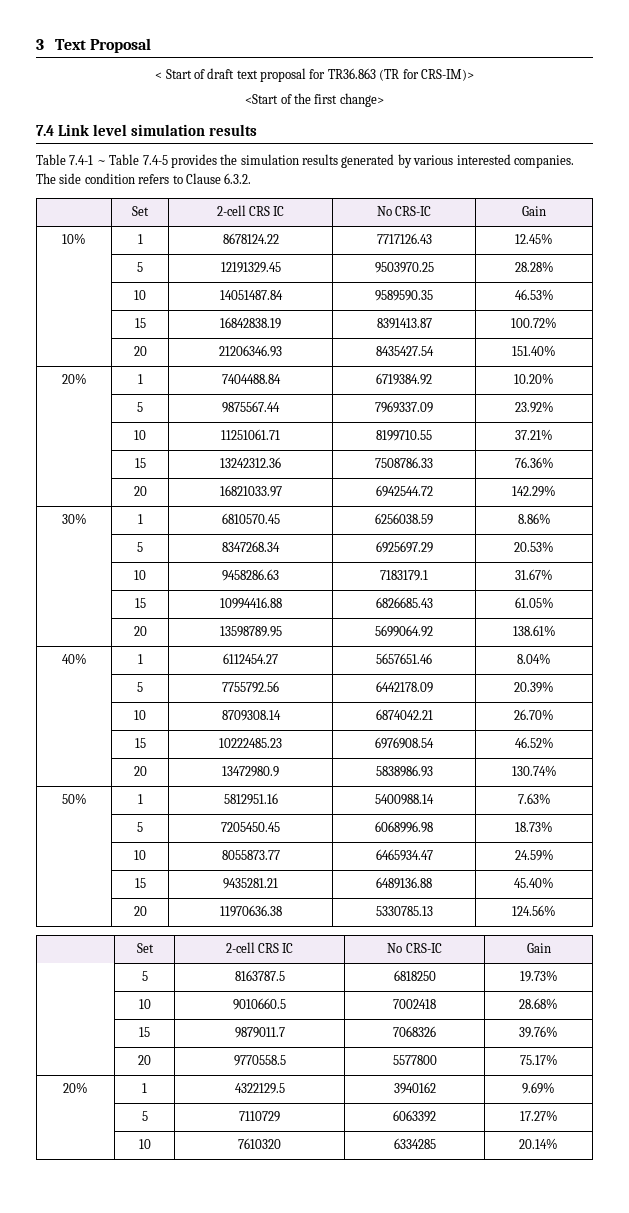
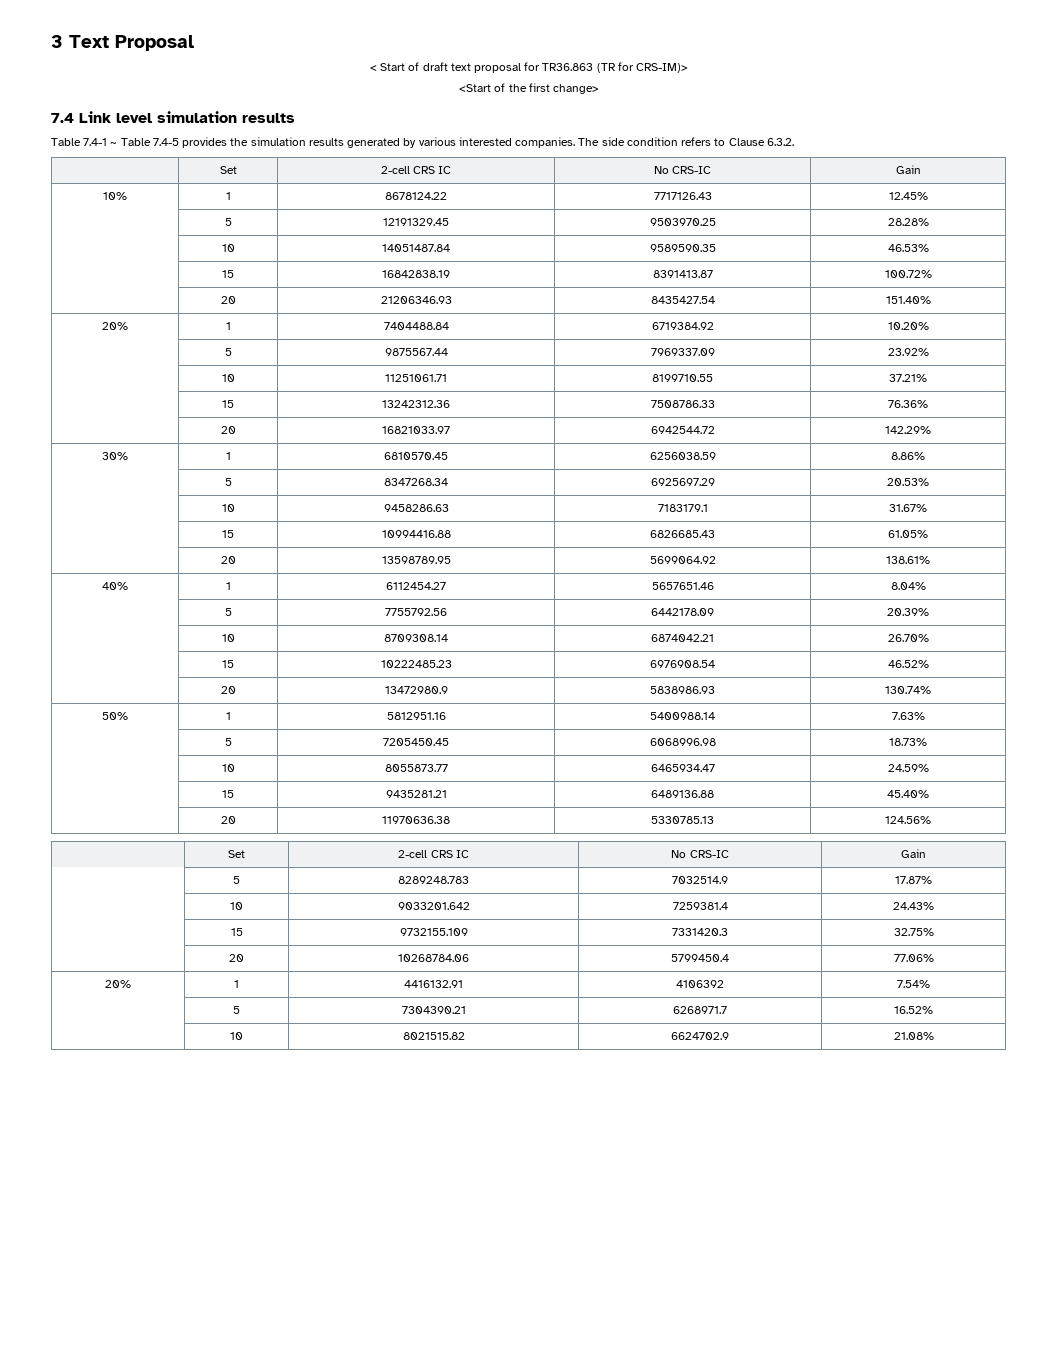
[234,970,285,981] [393,970,436,981] [519,970,558,982] [138,999,151,1009] [233,998,286,1010] [393,999,437,1009] [519,998,558,1009] [139,1027,150,1037] [234,1027,285,1038] [393,1026,437,1037] [519,1026,558,1038] [138,1055,151,1065] [233,1055,286,1066] [392,1055,437,1065] [519,1054,558,1065] [63,1082,88,1093] [142,1083,147,1093] [234,1083,285,1094] [393,1082,436,1094] [522,1082,555,1094] [141,1111,148,1121] [239,1111,280,1122] [393,1110,437,1122] [519,1110,558,1121] [138,1139,151,1149] [238,1138,281,1149] [393,1138,436,1149] [519,1138,558,1149] 8163787.5 | 6818250 | 19.73% // | 10 | 9010660.5 | 7002418 | 28.68% // | 15 | 9879011.7 | 7068326 | 39.76% // | 20 | 9770558.5 | 5577800 | 75.17% // 20% | 1 | 4322129.5 | 3940162 | 9.69% // | 5 | 7110729 | 6063392 | 17.27% // | 10 | 7610320 | 6334285 | 20.14% -> [398,876,469,884] [672,876,728,884] [895,876,932,884] [230,902,243,910] [397,902,470,910] [672,902,728,910] [893,902,934,910] [230,928,243,936] [399,928,468,936] [672,928,728,936] [893,928,934,936] [229,954,244,962] [398,954,469,962] [671,954,729,962] [893,954,934,962] [105,980,131,988] [234,980,239,988] [404,980,463,988] [676,980,724,988] [897,980,930,988] [233,1006,240,1014] [401,1006,466,1014] [673,1006,727,1014] [894,1006,933,1014] [230,1032,243,1040] [402,1032,465,1040] [671,1032,729,1040] [893,1032,934,1040] 8289248.783 | 7032514.9 | 17.87% // | 10 | 9033201.642 | 7259381.4 | 24.43% // | 15 | 9732155.109 | 7331420.3 | 32.75% // | 20 | 10268784.06 | 5799450.4 | 77.06% // 20% | 1 | 4416132.91 | 4106392 | 7.54% // | 5 | 7304390.21 | 6268971.7 | 16.52% // | 10 | 8021515.82 | 6624702.9 | 21.08%

